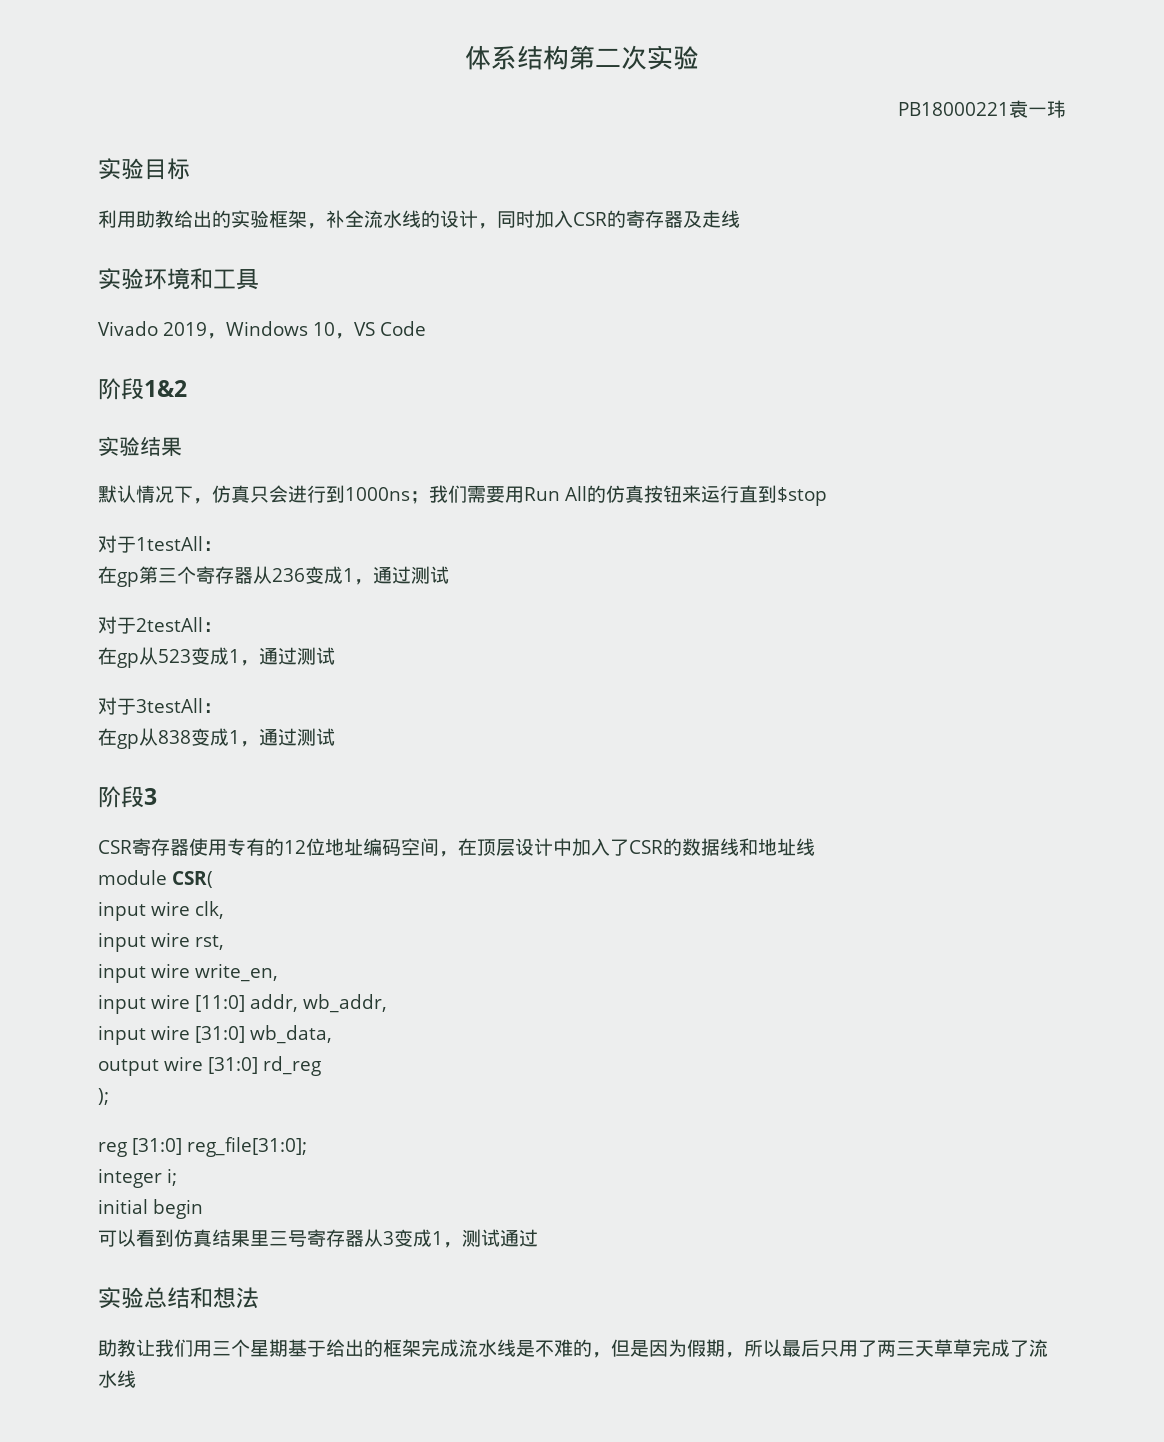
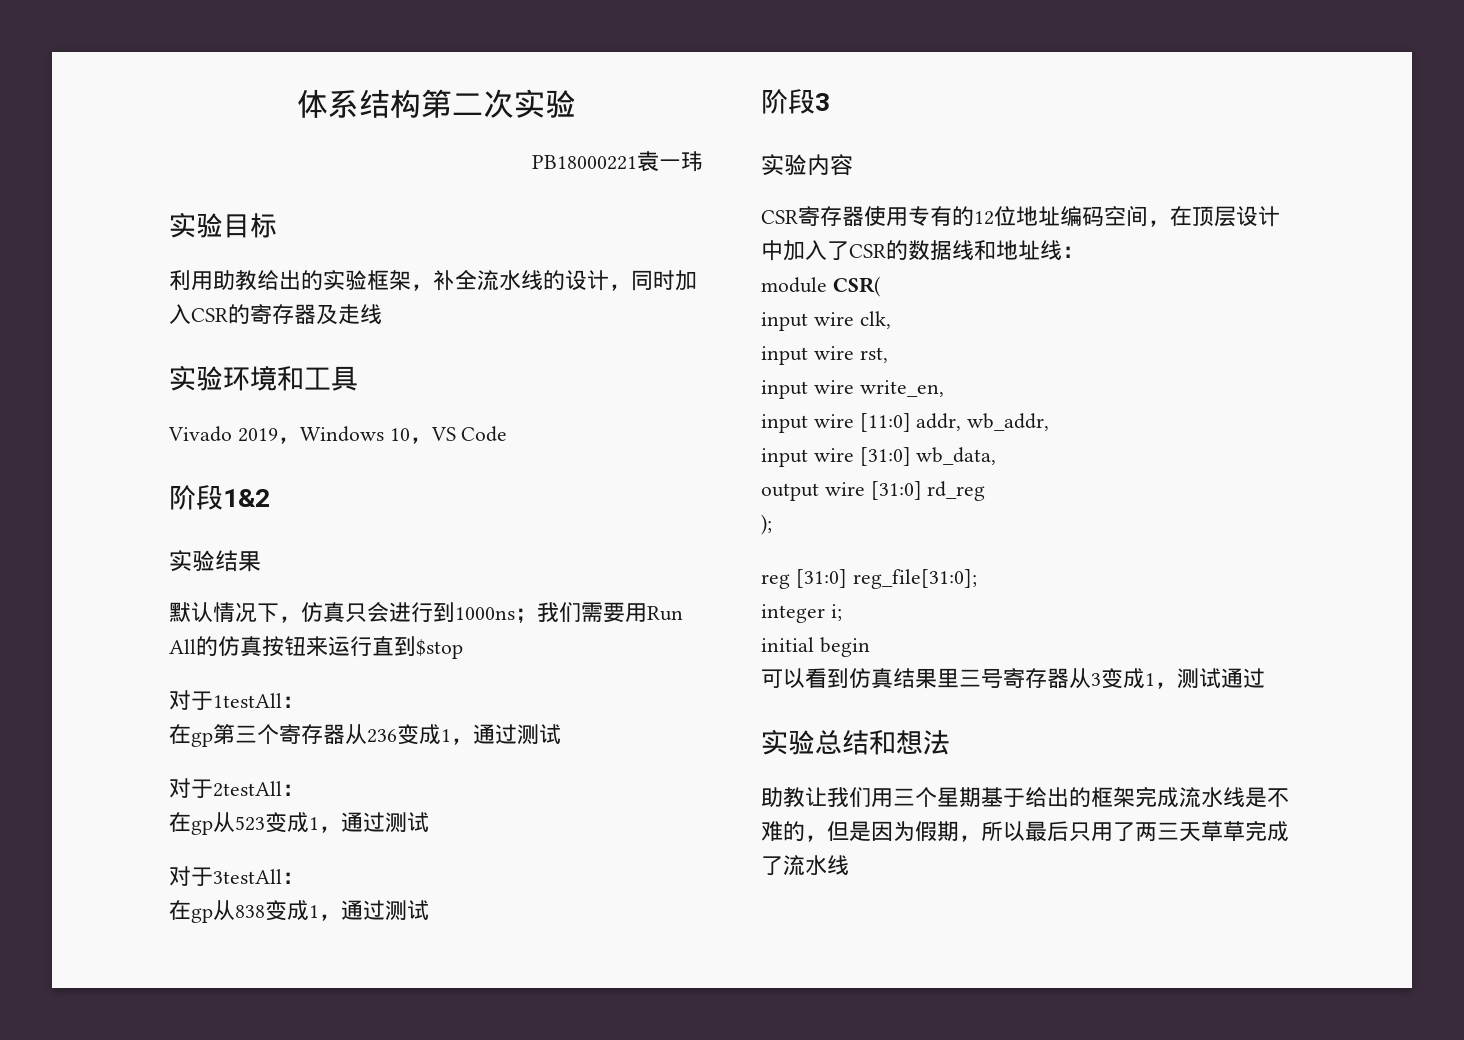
(157, 796) none -> [761,154,853,176] // 实验内容
(815, 847) none -> [1062,246,1084,258] ：

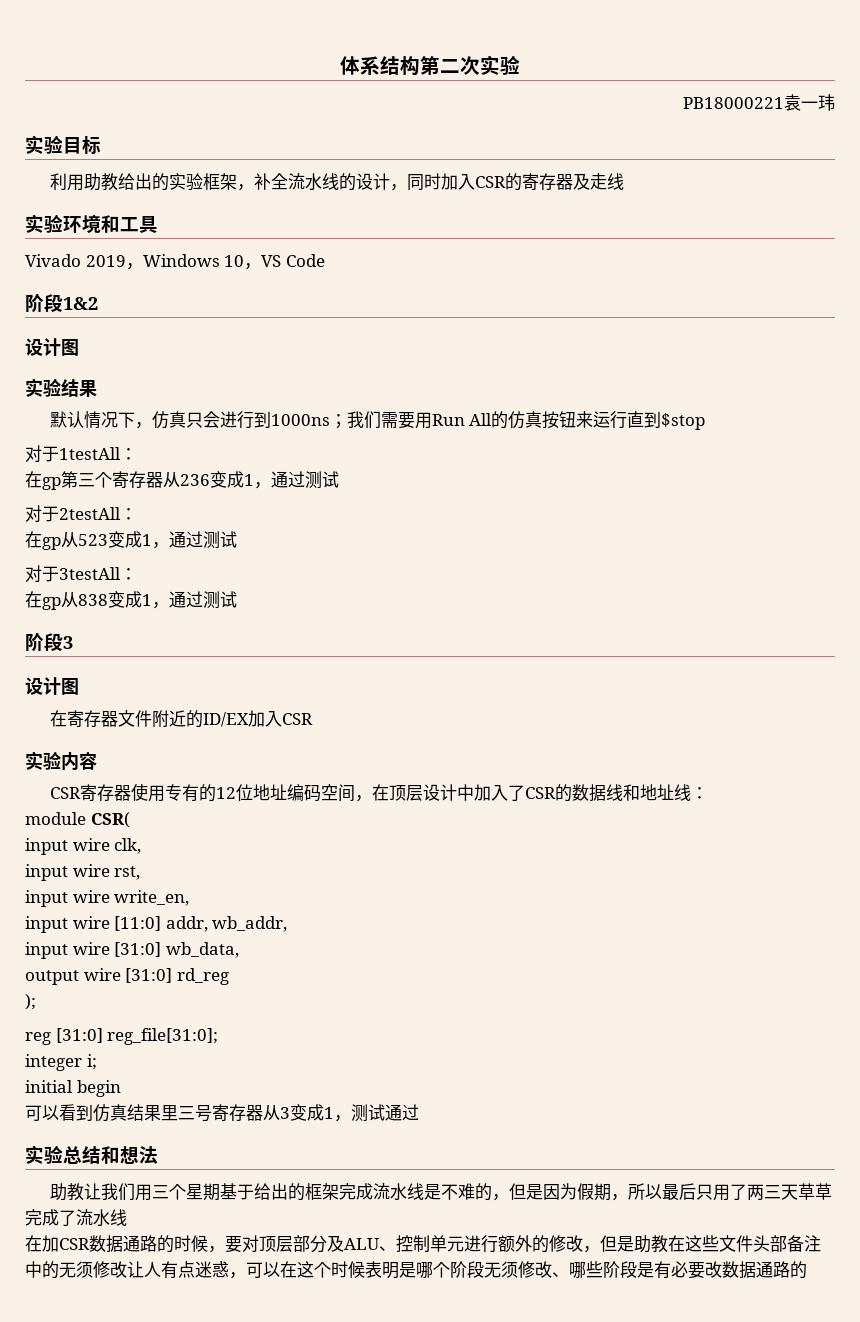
(270, 498) none -> [25,338,79,356] // 设计图
(830, 102) none -> [25,677,79,695] [49,710,313,728] // 设计图 // 在寄存器文件附近的ID/EX加入CSR
(849, 865) none -> [25,1235,821,1253] [25,1261,807,1279] // 在加CSR数据通路的时候，要对顶层部分及ALU、控制单元进行额外的修改，但是助教在这些文件头部备注中的无须修改让人有点迷惑，可以在这个时候表明是哪个阶段无须修改、哪些阶段是有必要改数据通路的

